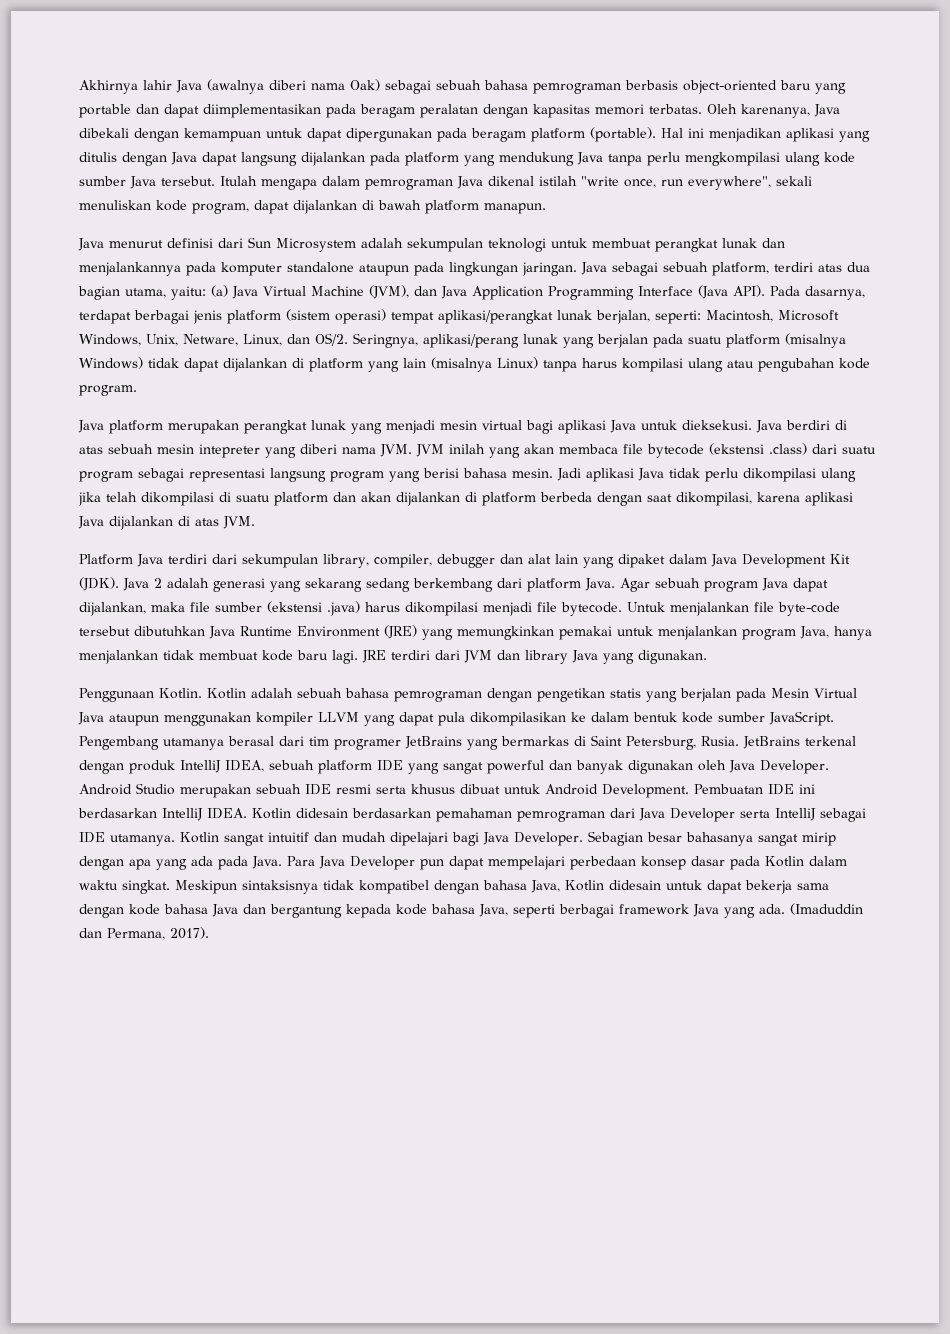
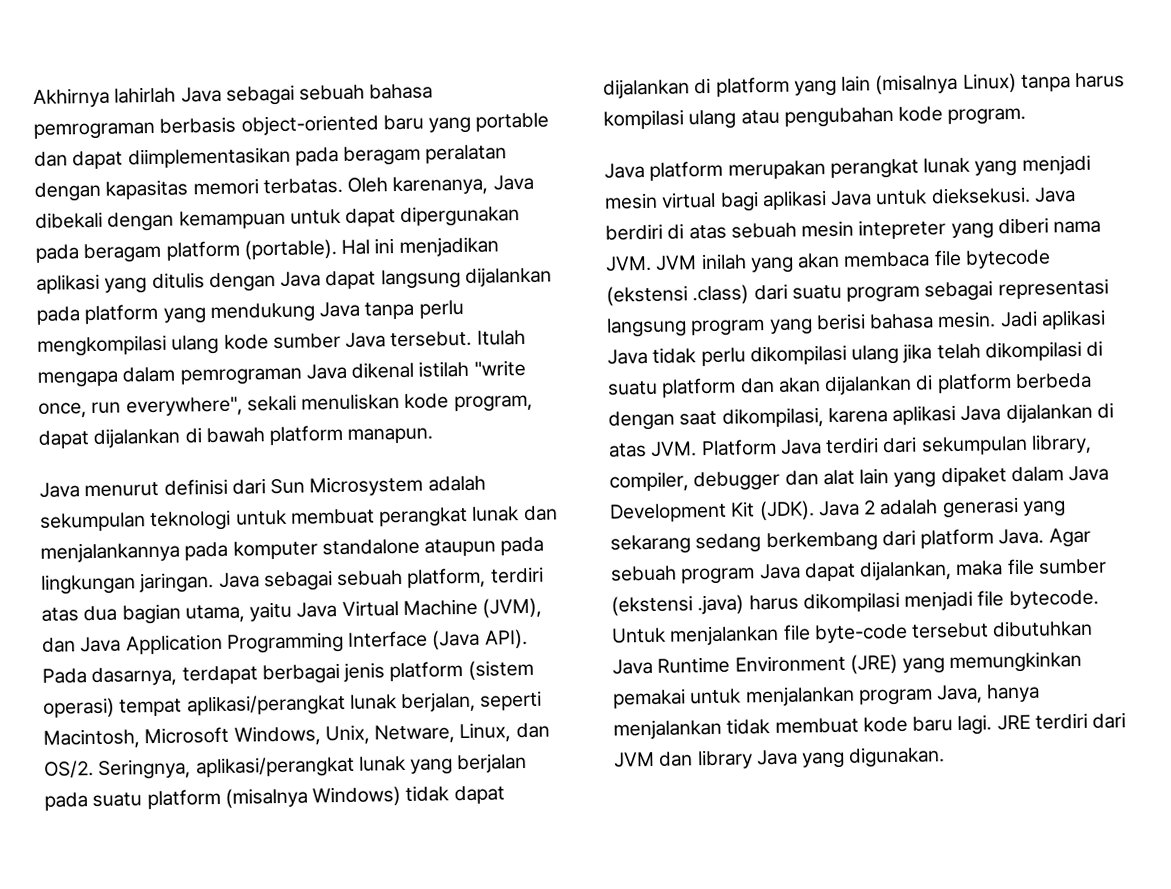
[143,79,380,94] lahir Java (awalnya diberi nama Oak) -> [114,86,222,104] lahirlah Java
[171,285,228,300] yaitu: (a) -> [249,601,293,622] yaitu
[655,310,701,324] seperti: -> [479,690,543,711] seperti
[423,334,519,348] aplikasi/perang -> [195,755,355,779] aplikasi/perangkat
(255, 522) // -> (698, 449) none
[79,688,857,702] [78,711,834,726] [79,735,856,750] [79,760,829,774] [79,783,815,798] [78,808,866,822] [79,831,836,846] [79,856,847,870] [79,880,829,894] [79,903,863,918] [79,927,209,940] // Penggunaan Kotlin. Kotlin adalah sebuah bahasa pemrograman dengan pengetikan statis yang berjalan pada Mesin Virtual Java ataupun menggunakan kompiler LLVM yang dapat pula dikompilasikan ke dalam bentuk kode sumber JavaScript. Pengembang utamanya berasal dari tim programer JetBrains yang bermarkas di Saint Petersburg, Rusia. JetBrains terkenal dengan produk IntelliJ IDEA, sebuah platform IDE yang sangat powerful dan banyak digunakan oleh Java Developer. Android Studio merupakan sebuah IDE resmi serta khusus dibuat untuk Android Development. Pembuatan IDE ini berdasarkan IntelliJ IDEA. Kotlin didesain berdasarkan pemahaman pemrograman dari Java Developer serta IntelliJ sebagai IDE utamanya. Kotlin sangat intuitif dan mudah dipelajari bagi Java Developer. Sebagian besar bahasanya sangat mirip dengan apa yang ada pada Java. Para Java Developer pun dapat mempelajari perbedaan konsep dasar pada Kotlin dalam waktu singkat. Meskipun sintaksisnya tidak kompatibel dengan bahasa Java, Kotlin didesain untuk dapat bekerja sama dengan kode bahasa Java dan bergantung kepada kode bahasa Java, seperti berbagai framework Java yang ada. (Imaduddin dan Permana, 2017). -> (946, 757) none

